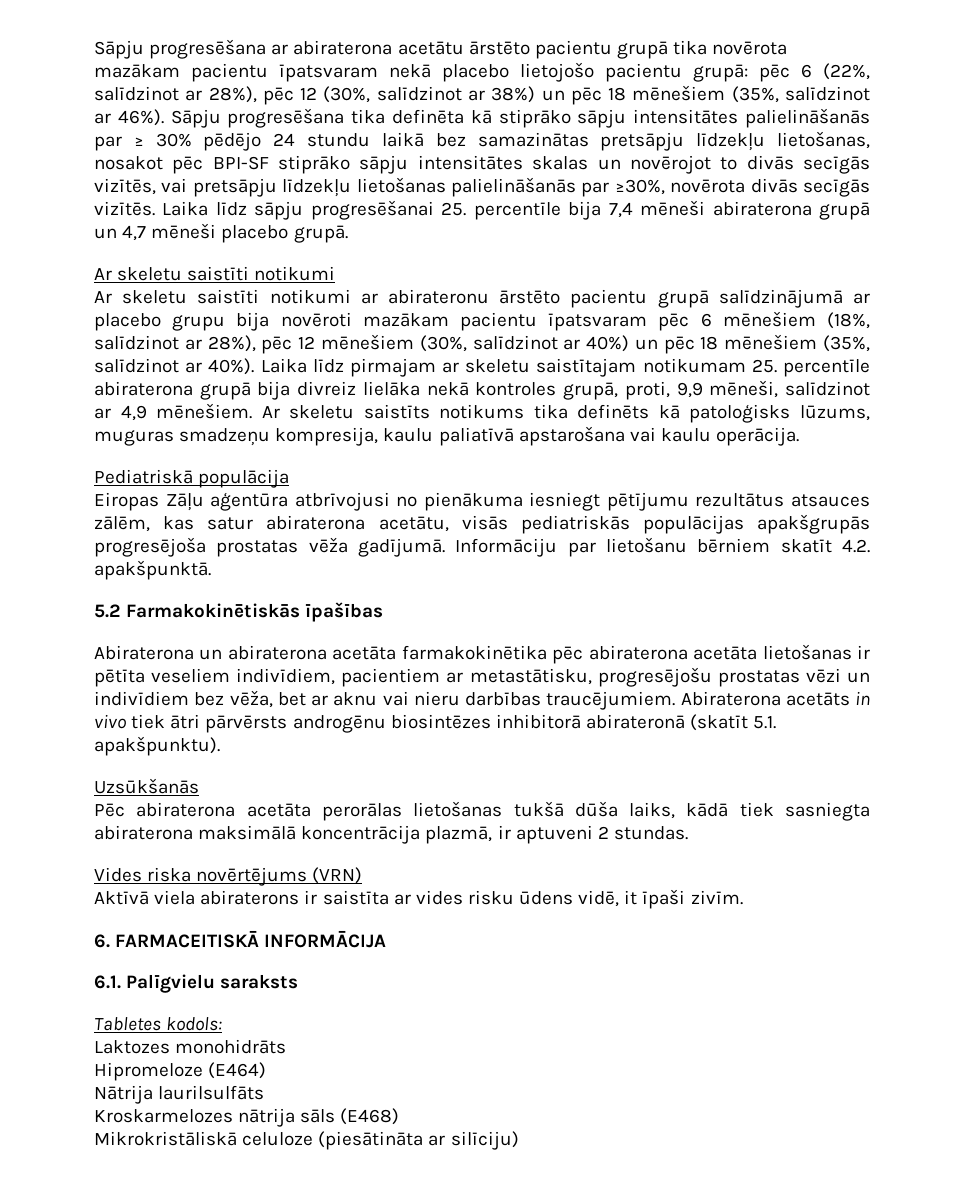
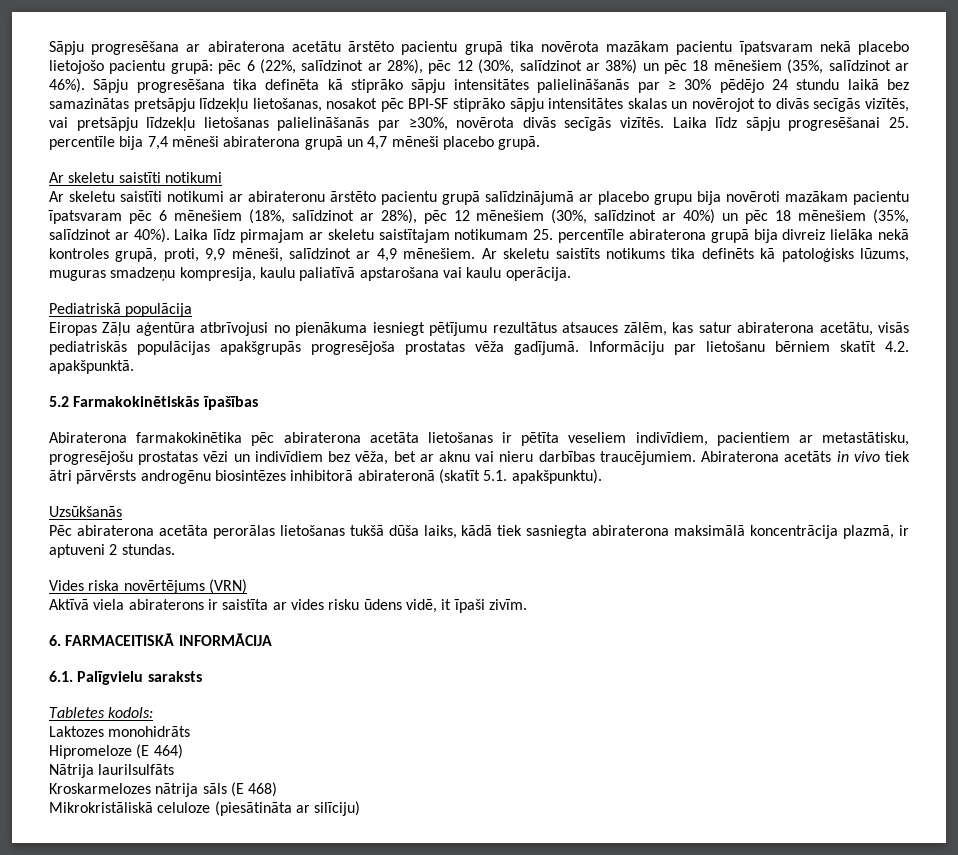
[199,645,397,660] un abiraterona acetāta -> (127, 437) none
[208,1062,267,1079] (E464) -> [136,744,183,759] (E 464)
[340,1108,400,1125] (E468) -> [230,782,278,797] (E 468)

